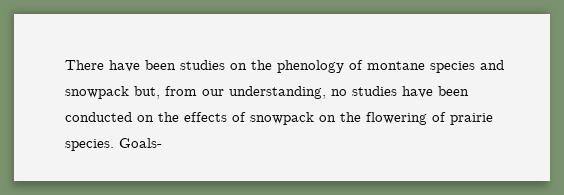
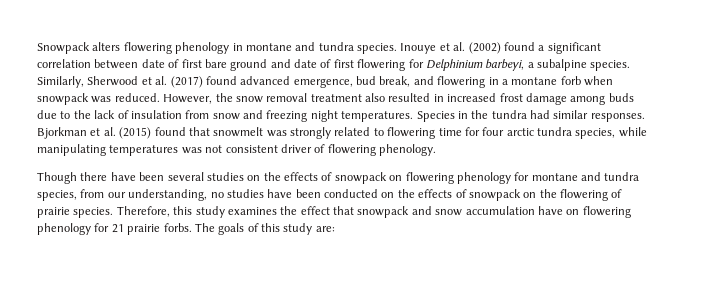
[65,60,176,72] There have been -> [37,42,601,54] [37,59,631,71] [37,76,613,88] [37,93,634,105] [37,110,645,122] [37,127,647,139] [37,144,436,156] [37,172,204,184] Snowpack alters flowering phenology in montane and tundra species. Inouye et al. (2002) found a significant correlation between date of first bare ground and date of first flowering for Delphinium barbeyi, a subalpine species. Similarly, Sherwood et al. (2017) found advanced emergence, bud break, and flowering in a montane forb when snowpack was reduced. However, the snow removal treatment also resulted in increased frost damage among buds due to the lack of insulation from snow and freezing night temperatures. Species in the tundra had similar responses. Bjorkman et al. (2015) found that snowmelt was strongly related to flowering time for four arctic tundra species, while manipulating temperatures was not consistent driver of flowering phenology. // Though there have been several
[277,60,504,73] [65,86,160,99] phenology of montane species and snowpack but, -> [284,172,640,184] [37,190,77,201] effects of snowpack on flowering phenology for montane and tundra species,
[119,138,162,148] Goals- -> [116,206,631,218] [37,223,335,235] Therefore, this study examines the effect that snowpack and snow accumulation have on flowering phenology for 21 prairie forbs. The goals of this study are:

